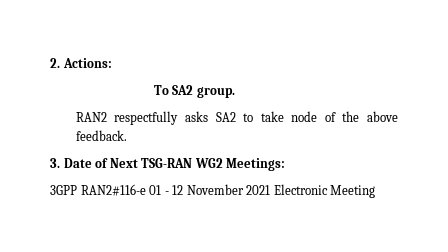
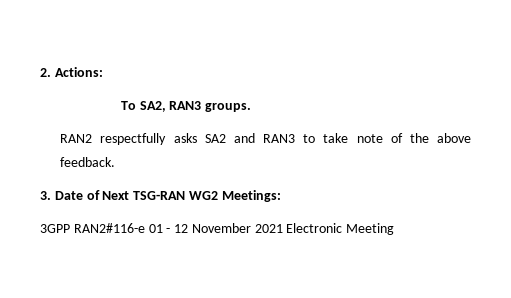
[172,85,235,98] SA2 group. -> [139,101,252,112] SA2, RAN3 groups.
(236, 117) none -> [233,133,296,143] and RAN3
[291,111,318,122] node -> [356,134,383,143] note

